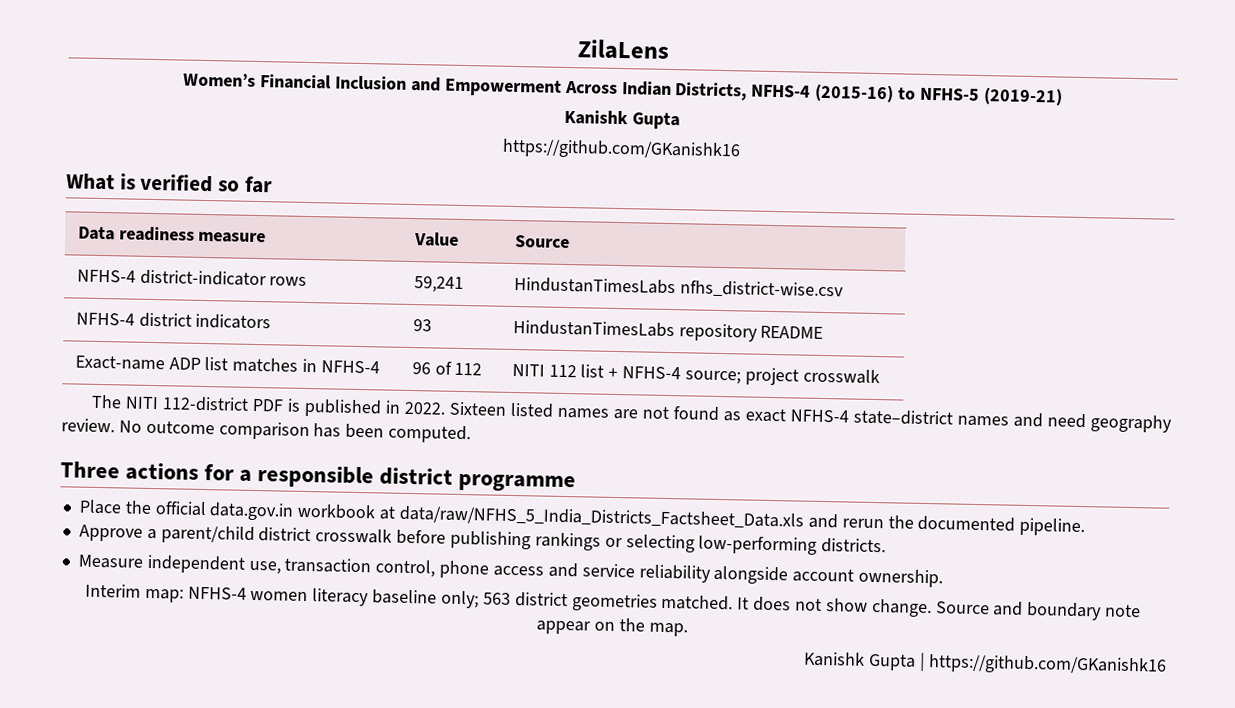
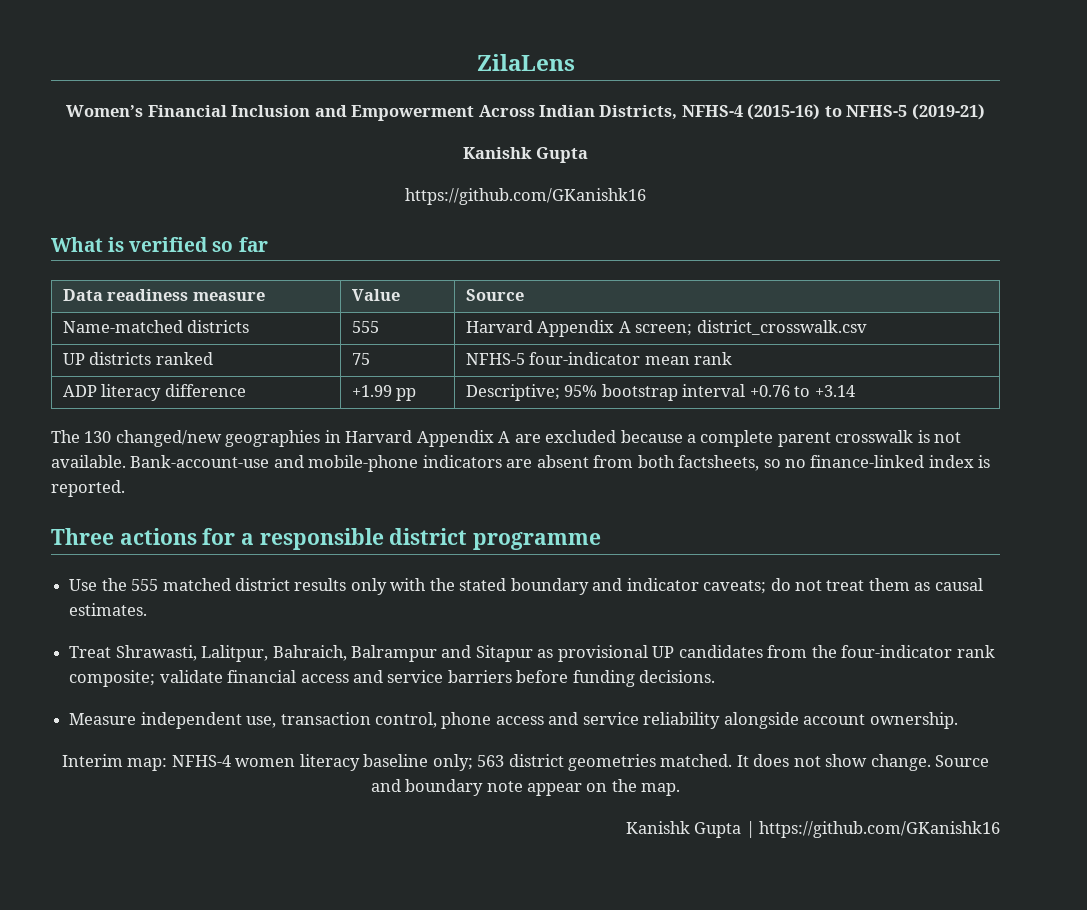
[76,269,308,287] [413,276,464,293] [513,276,844,299] [75,312,272,330] [412,319,432,332] [512,319,824,342] [74,355,381,374] [411,361,483,376] [511,363,880,386] [90,394,1173,433] [61,418,472,444] NFHS-4 district-indicator rows | 59,241 | HindustanTimesLabs nfhs_district-wise.csv // NFHS-4 district indicators | 93 | HindustanTimesLabs repository README // Exact-name ADP list matches in NFHS-4 | 96 of 112 | NITI 112 list + NFHS-4 source; project crosswalk // The NITI 112-district PDF is published in 2022. Sixteen listed names are not found as exact NFHS-4 state–district names and need geography review. No outcome comparison has been computed. -> [62,320,250,333] [351,321,379,333] [465,320,867,337] [62,352,213,365] [351,353,370,365] [465,352,733,365] [62,384,246,401] [351,385,417,401] [465,384,855,401] [51,430,962,447] [51,455,991,472] [51,480,125,497] Name-matched districts | 555 | Harvard Appendix A screen; district_crosswalk.csv // UP districts ranked | 75 | NFHS-5 four-indicator mean rank // ADP literacy difference | +1.99 pp | Descriptive; 95% bootstrap interval +0.76 to +3.14 // The 130 changed/new geographies in Harvard Appendix A are excluded because a complete parent crosswalk is not available. Bank-account-use and mobile-phone indicators are absent from both factsheets, so no finance-linked index is reported.
[78,499,1086,537] [78,524,887,555] Place the official data.gov.in workbook at data/raw/NFHS_5_India_Districts_Factsheet_Data.xls and rerun the documented pipeline. // Approve a parent/child district crosswalk before publishing rankings or selecting low-performing districts. -> [69,578,983,595] [69,603,148,616] [69,645,995,662] [69,670,716,687] Use the 555 matched district results only with the stated boundary and indicator caveats; do not treat them as causal estimates. // Treat Shrawasti, Lalitpur, Bahraich, Balrampur and Sitapur as provisional UP candidates from the four-indicator rank composite; validate financial access and service barriers before funding decisions.

